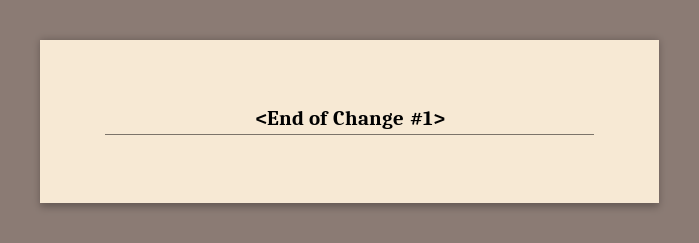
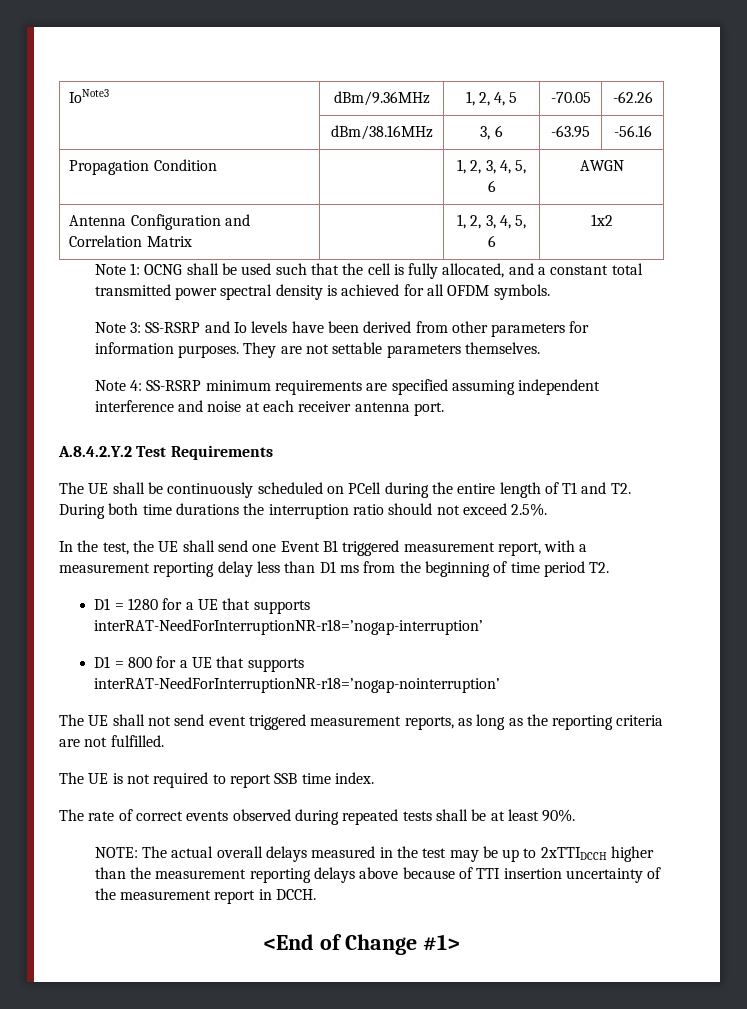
(254, 117) none -> [69,89,110,103] [333,91,430,106] [465,91,518,106] [550,92,591,103] [612,91,653,103] [330,125,433,140] [480,125,503,140] [551,125,590,138] [613,125,652,137] [69,159,217,175] [456,159,527,174] [487,180,496,192] [579,160,624,171] [69,214,251,230] [69,235,192,247] [456,214,527,229] [487,235,496,247] [590,214,613,226] [94,263,643,279] [94,284,550,300] [94,321,590,337] [94,342,540,358] [94,379,601,395] [94,400,444,416] [58,445,273,460] [59,482,631,498] [59,503,548,519] [59,540,588,556] [59,561,610,577] [94,598,310,614] [94,619,484,635] [94,656,304,672] [94,677,501,693] [59,714,664,730] [59,735,164,747] [59,772,374,788] [59,809,576,825] [94,846,655,862] [94,867,662,883] [94,888,316,904] IoNote3 | dBm/9.36MHz | 1, 2, 4, 5 | -70.05 | -62.26 // | dBm/38.16MHz | 3, 6 | -63.95 | -56.16 // Propagation Condition | | 1, 2, 3, 4, 5, 6 | AWGN // Antenna Configuration and Correlation Matrix | | 1, 2, 3, 4, 5, 6 | 1x2 // Note 1: OCNG shall be used such that the cell is fully allocated, and a constant total transmitted power spectral density is achieved for all OFDM symbols. // Note 3: SS-RSRP and Io levels have been derived from other parameters for information purposes. They are not settable parameters themselves. // Note 4: SS-RSRP minimum requirements are specified assuming independent interference and noise at each receiver antenna port. // A.8.4.2.Y.2 Test Requirements // The UE shall be continuously scheduled on PCell during the entire length of T1 and T2. During both time durations the interruption ratio should not exceed 2.5%. // In the test, the UE shall send one Event B1 triggered measurement report, with a measurement reporting delay less than D1 ms from the beginning of time period T2. // D1 = 1280 for a UE that supports interRAT-NeedForInterruptionNR-r18=’nogap-interruption’ // D1 = 800 for a UE that supports interRAT-NeedForInterruptionNR-r18=’nogap-nointerruption’ // The UE shall not send event triggered measurement reports, as long as the reporting criteria are not fulfilled. // The UE is not required to report SSB time index. // The rate of correct events observed during repeated tests shall be at least 90%. // NOTE: The actual overall delays measured in the test may be up to 2xTTIDCCH higher than the measurement reporting delays above because of TTI insertion uncertainty of the measurement report in DCCH. //

